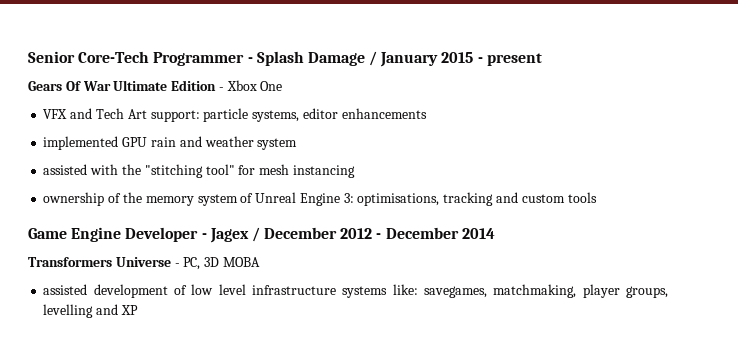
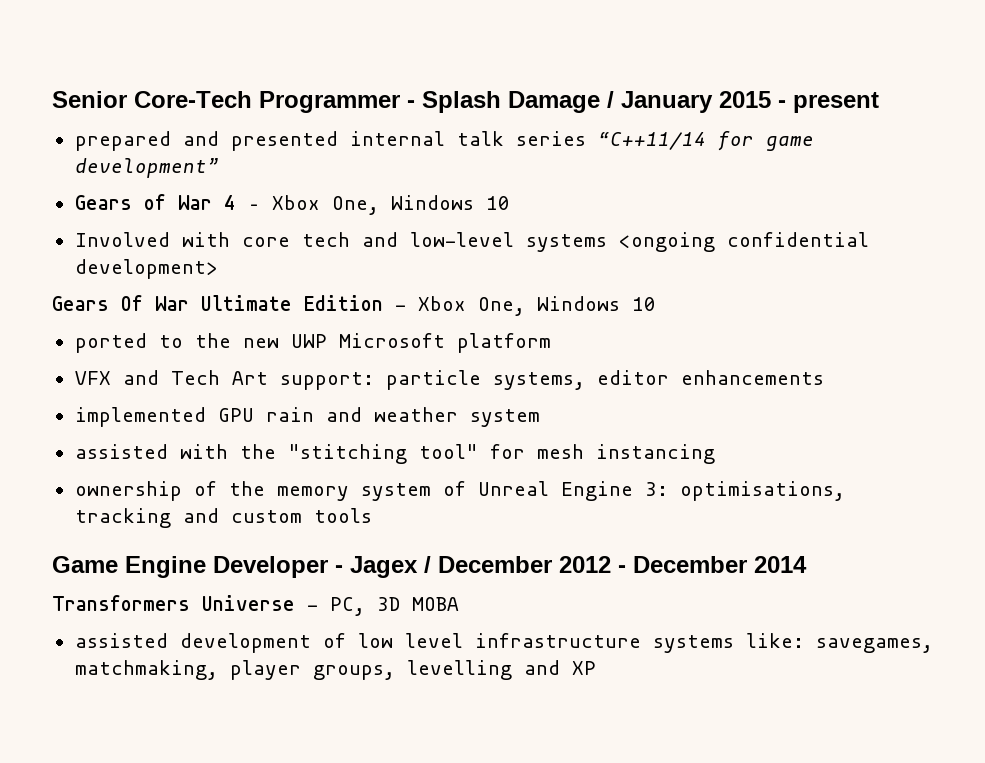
(542, 59) none -> [74,131,814,151] [74,158,219,178] [74,194,510,215] [74,232,869,252] [74,259,218,279] // prepared and presented internal talk series “C++11/14 for game development” // Gears of War 4 – Xbox One, Windows 10 // Involved with core tech and low-level systems <ongoing confidential development>
[260,81,283,91] One -> [478,296,656,316] [74,333,551,353] One, Windows 10 // ported to the new UWP Microsoft platform

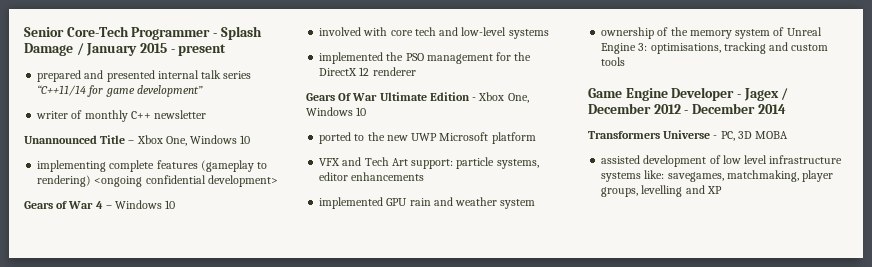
[74,194,510,215] [74,232,170,247] Gears of War 4 – Xbox One, Windows 10 // Involved -> [36,110,207,122] [24,135,251,146] [37,160,268,172] [37,175,278,187] [24,200,176,209] [319,27,362,36] writer of monthly C++ newsletter // Unannounced Title – Xbox One, Windows 10 // implementing complete features (gameplay to rendering) <ongoing confidential development> // Gears of War 4 – Windows 10 // involved
[618,232,869,252] [74,259,218,279] <ongoing confidential development> -> [319,52,532,64] [319,67,416,76] // implemented the PSO management for the DirectX 12 renderer
[74,444,715,464] // assisted with the "stitching tool" for mesh instancing -> (536, 204) none

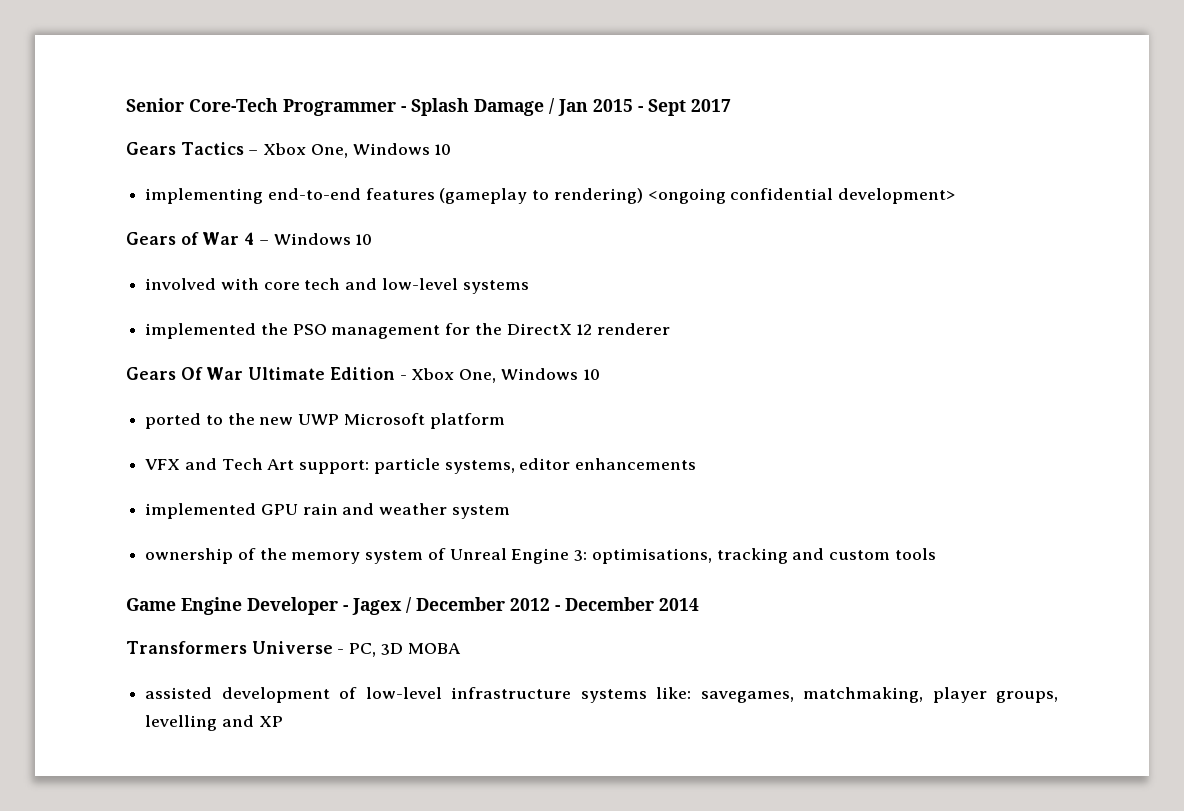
[86,43,138,56] January -> [558,99,588,116] Jan
[178,44,227,56] [37,70,252,82] [37,85,203,97] [36,110,207,122] [24,135,126,144] present // prepared and presented internal talk series “C++11/14 for game development” // writer of monthly C++ newsletter // Unannounced Title -> [648,99,731,116] [126,142,244,155] Sept 2017 // Gears Tactics
[109,160,155,172] complete -> [267,188,361,200] end-to-end
[722,155,768,164] low level -> [365,687,442,699] low-level

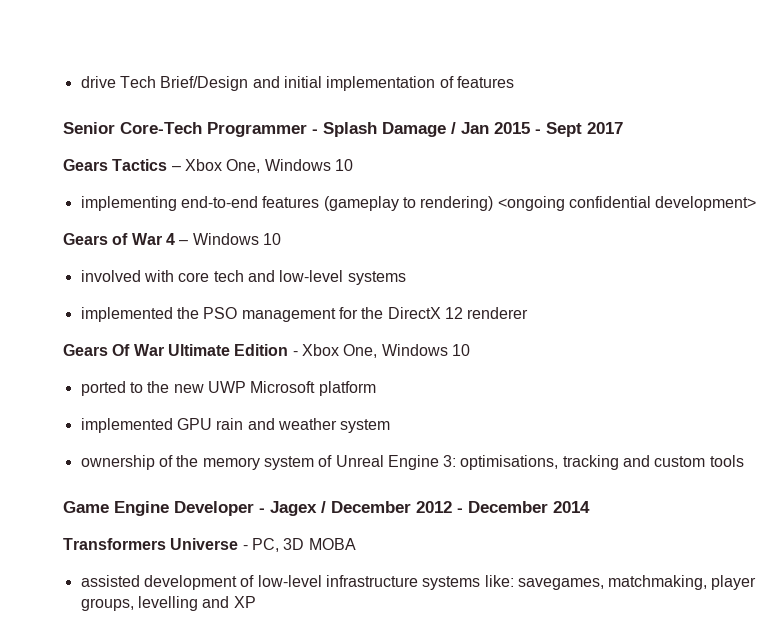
(126, 105) none -> [80,76,514,91] drive Tech Brief/Design and initial implementation of features //
[145,458,697,474] // VFX and Tech Art support: particle systems, editor enhancements -> (376, 388) none

